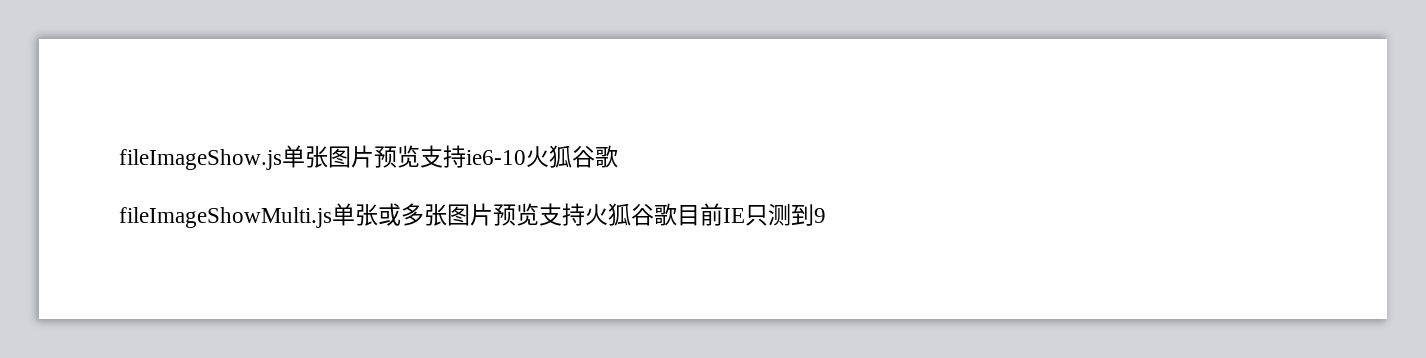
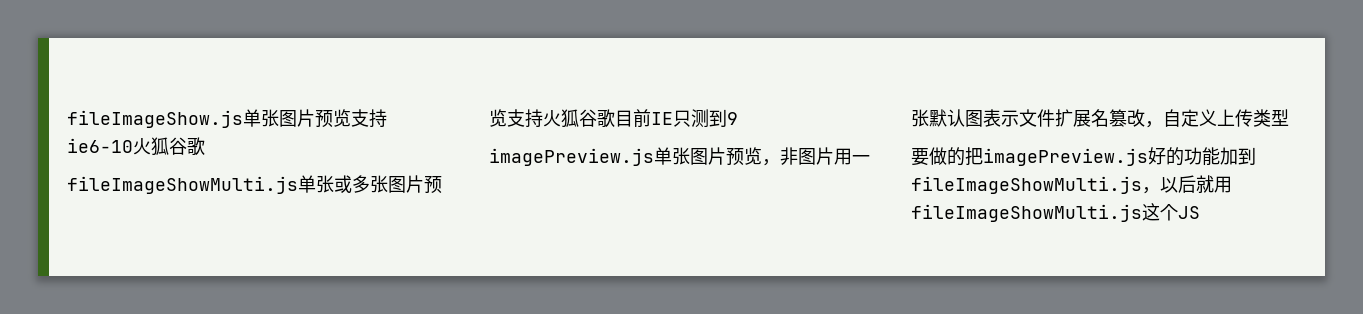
(826, 215) none -> [489,147,870,166] [911,109,1289,128] [911,147,1256,166] [911,175,1232,194] [911,203,1200,222] // imagePreview.js单张图片预览，非图片用一张默认图表示文件扩展名篡改，自定义上传类型 // 要做的把imagePreview.js好的功能加到fileImageShowMulti.js，以后就用fileImageShowMulti.js这个JS

